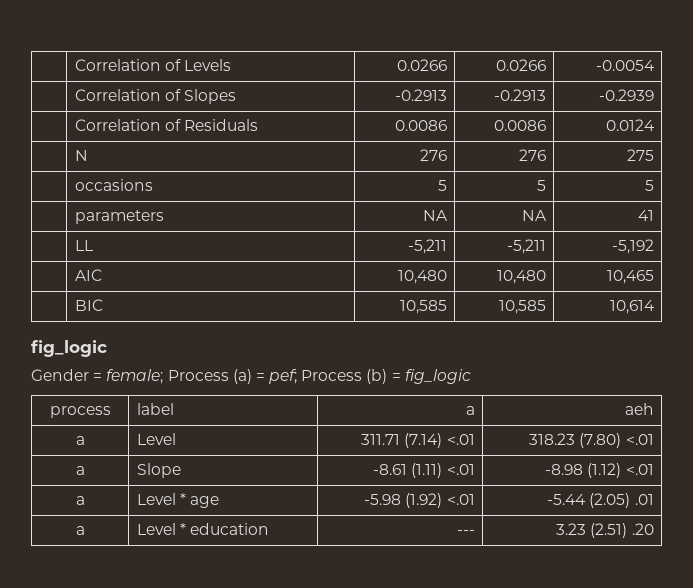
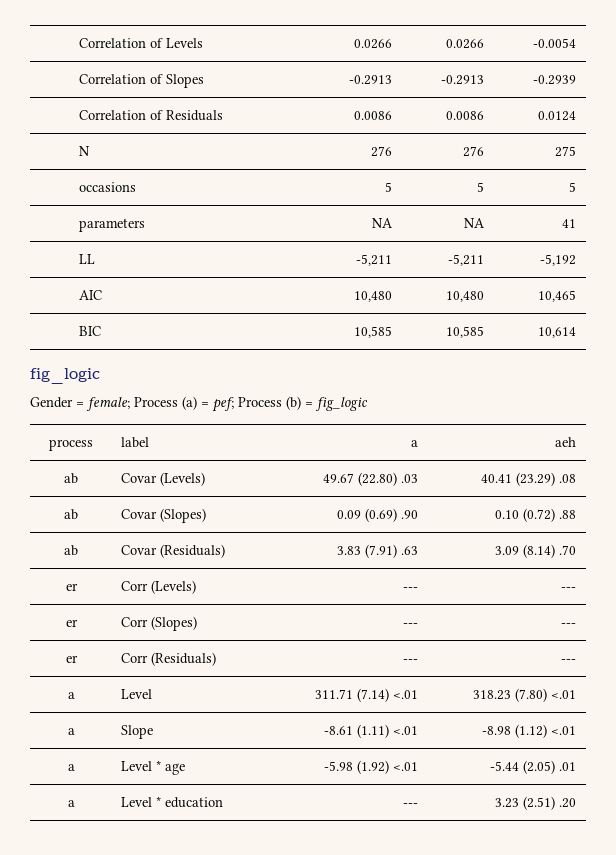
(654, 409) none -> [64,473,78,484] [121,472,206,486] [322,472,418,486] [480,472,576,486] [64,509,78,520] [121,508,207,523] [336,508,418,522] [494,508,576,522] [64,545,78,556] [121,544,226,558] [336,544,418,558] [494,544,576,558] [65,583,78,591] [121,580,197,594] [402,587,418,591] [560,587,576,591] [65,619,78,627] [121,616,198,631] [402,623,418,627] [560,623,576,627] [65,655,78,663] [121,652,217,666] [402,659,418,663] [560,659,576,663] // ab | Covar (Levels) | 49.67 (22.80) .03 | 40.41 (23.29) .08 // ab | Covar (Slopes) | 0.09 (0.69) .90 | 0.10 (0.72) .88 // ab | Covar (Residuals) | 3.83 (7.91) .63 | 3.09 (8.14) .70 // er | Corr (Levels) | --- | --- // er | Corr (Slopes) | --- | --- // er | Corr (Residuals) | --- | ---

